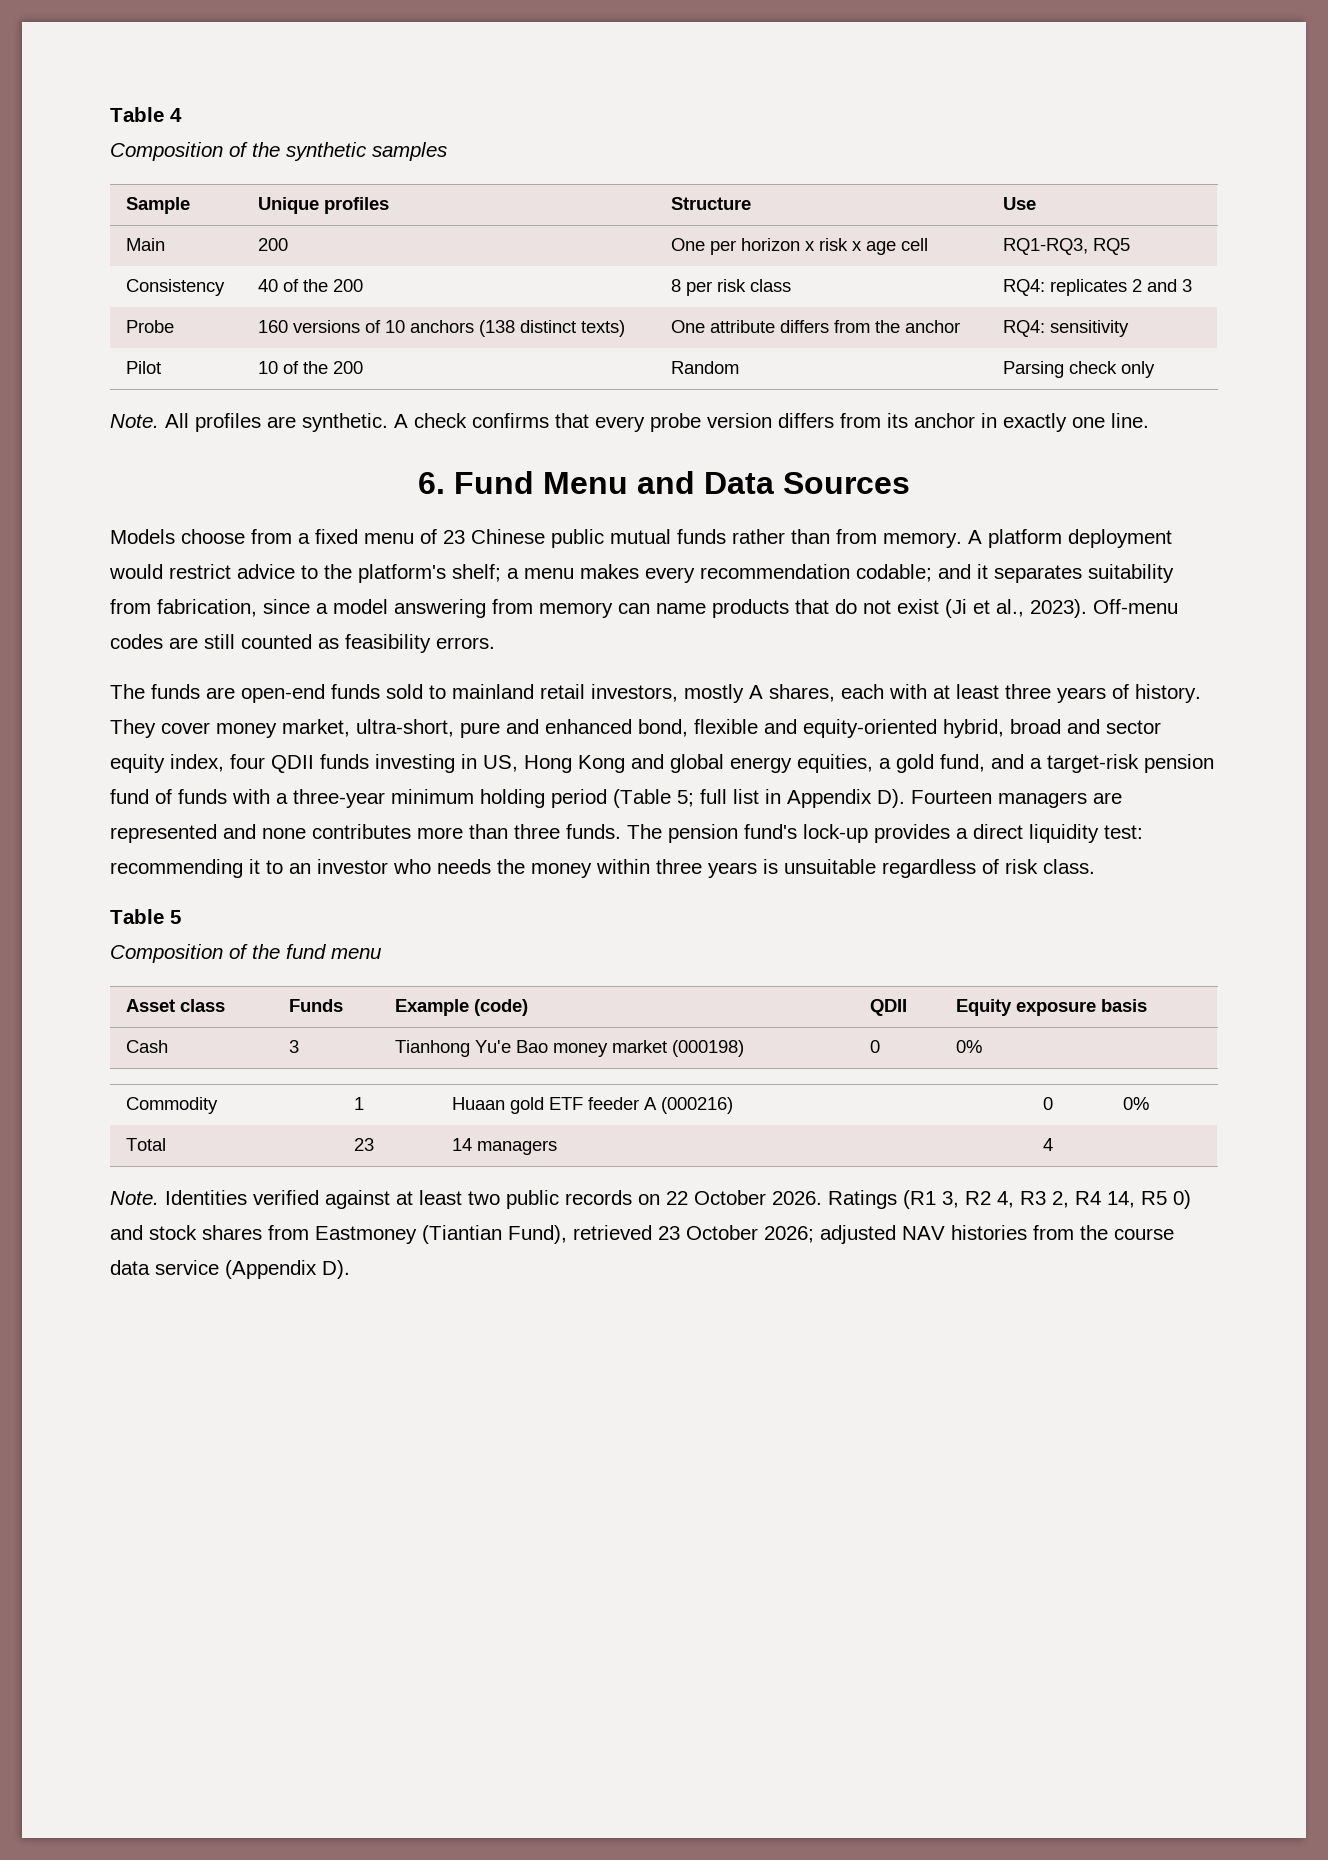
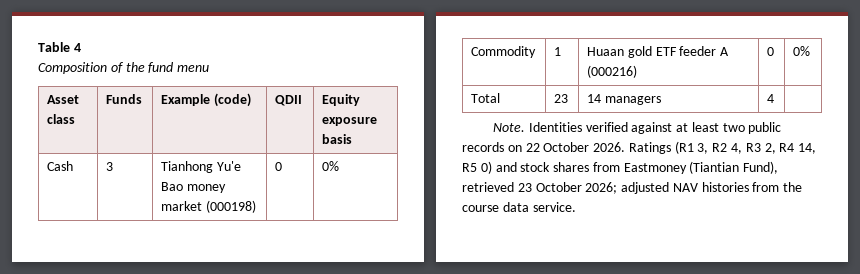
[110,142,447,161] [126,197,191,214] [258,197,390,214] [671,197,752,210] [1003,197,1037,210] [126,238,166,251] [258,238,289,251] [671,238,929,255] [1003,238,1131,255] [126,279,226,296] [258,279,364,292] [671,279,792,296] [1003,279,1193,296] [126,320,175,333] [258,320,626,337] [671,320,961,333] [1003,320,1130,337] [126,361,162,374] [258,361,364,374] [671,361,740,374] [1003,361,1156,378] [110,413,1149,432] [418,471,910,494] [110,529,1172,548] [109,564,1174,583] [110,599,1178,618] [110,634,495,653] [110,684,1201,703] [110,719,1161,738] [110,754,1214,773] [110,789,1122,808] [110,824,1143,843] [110,859,1095,878] [110,909,181,924] // Composition of the synthetic samples // Sample | Unique profiles | Structure | Use // Main | 200 | One per horizon x risk x age cell | RQ1-RQ3, RQ5 // Consistency | 40 of the 200 | 8 per risk class | RQ4: replicates 2 and 3 // Probe | 160 versions of 10 anchors (138 distinct texts) | One attribute differs from the anchor | RQ4: sensitivity // Pilot | 10 of the 200 | Random | Parsing check only // Note. All profiles are synthetic. A check confirms that every probe version differs from its anchor in exactly one line. // 6. Fund Menu and Data Sources // Models choose from a fixed menu of 23 Chinese public mutual funds rather than from memory. A platform deployment would restrict advice to the platform's shelf; a menu makes every recommendation codable; and it separates suitability from fabrication, since a model answering from memory can name products that do not exist (Ji et al., 2023). Off-menu codes are still counted as feasibility errors. // The funds are open-end funds sold to mainland retail investors, mostly A shares, each with at least three years of history. They cover money market, ultra-short, pure and enhanced bond, flexible and equity-oriented hybrid, broad and sector equity index, four QDII funds investing in US, Hong Kong and global energy equities, a gold fund, and a target-risk pension fund of funds with a three-year minimum holding period (Table 5; full list in Appendix D). Fourteen managers are represented and none contributes more than three funds. The pension fund's lock-up provides a direct liquidity test: recommending it to an investor who needs the money within three years is unsuitable regardless of risk class. // Table 5 -> (81, 47) none
[155,1260,350,1279] service (Appendix D). -> [532,202,576,212] service.

